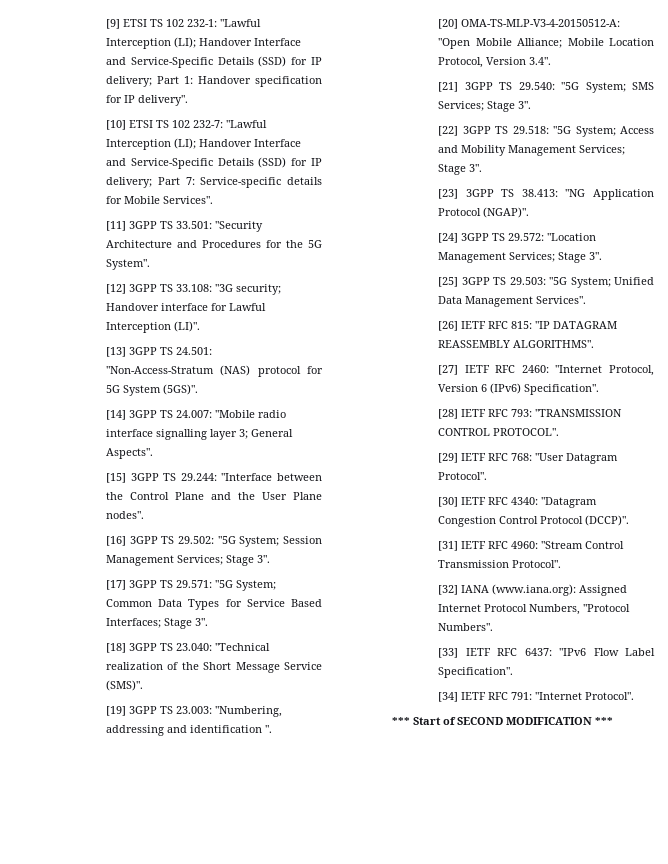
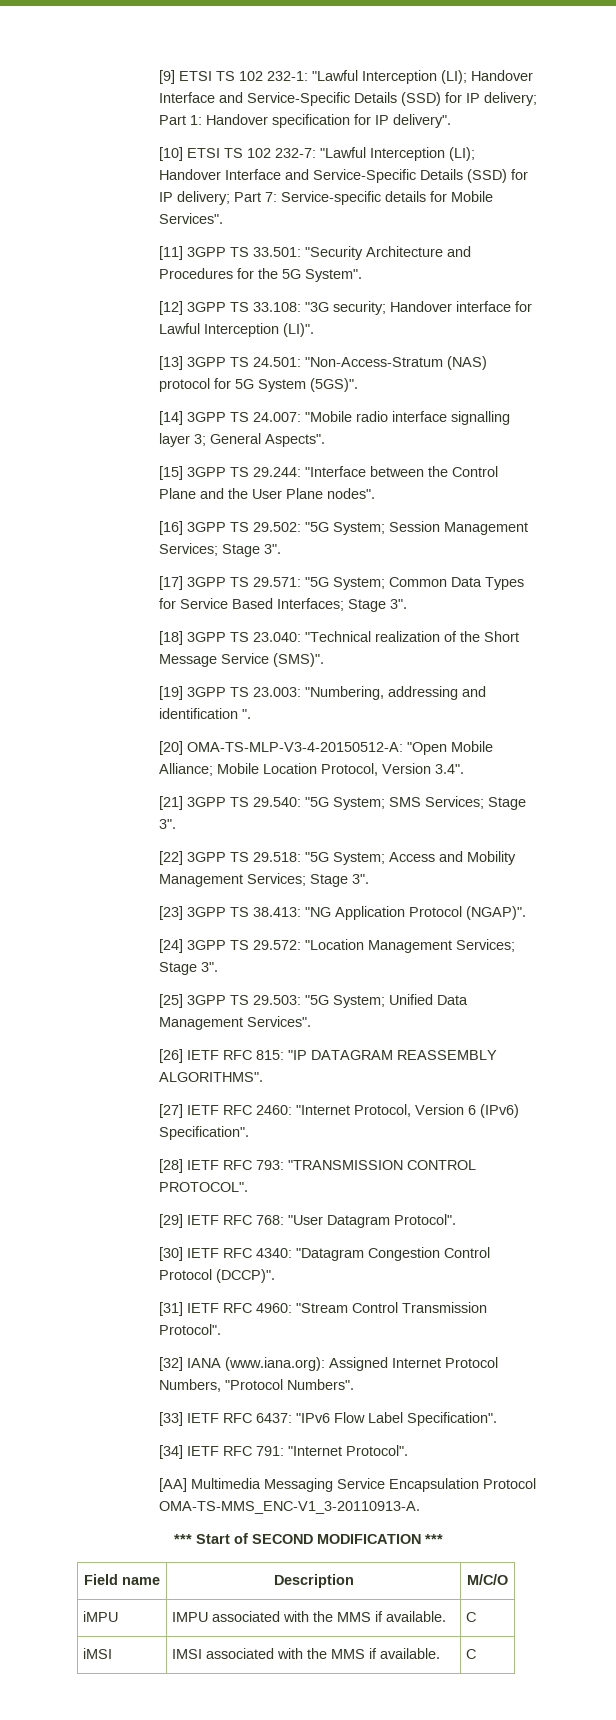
(635, 696) none -> [159,1478,537,1492] [159,1501,421,1514] // [AA] Multimedia Messaging Service Encapsulation Protocol OMA-TS-MMS_ENC-V1_3-20110913-A.
(613, 721) none -> [84,1574,160,1585] [273,1574,354,1588] [467,1574,508,1585] [82,1611,118,1622] [171,1611,446,1622] [465,1612,476,1622] [82,1648,112,1659] [171,1648,440,1659] [465,1649,476,1659] // Field name | Description | M/C/O // iMPU | IMPU associated with the MMS if available. | C // iMSI | IMSI associated with the MMS if available. | C

